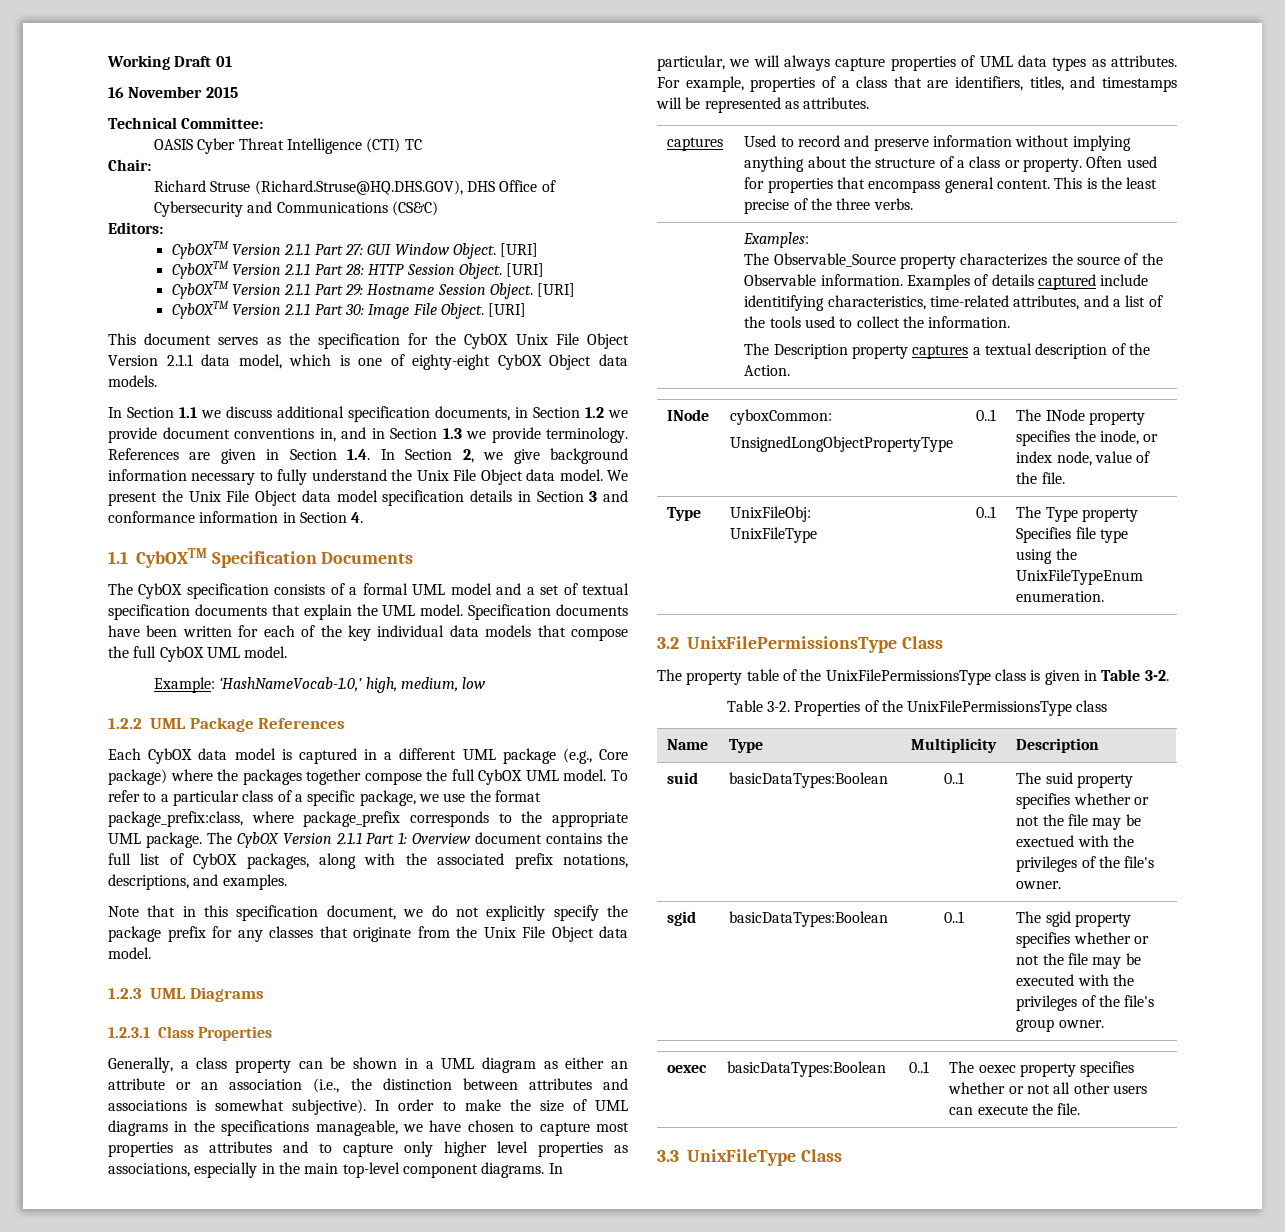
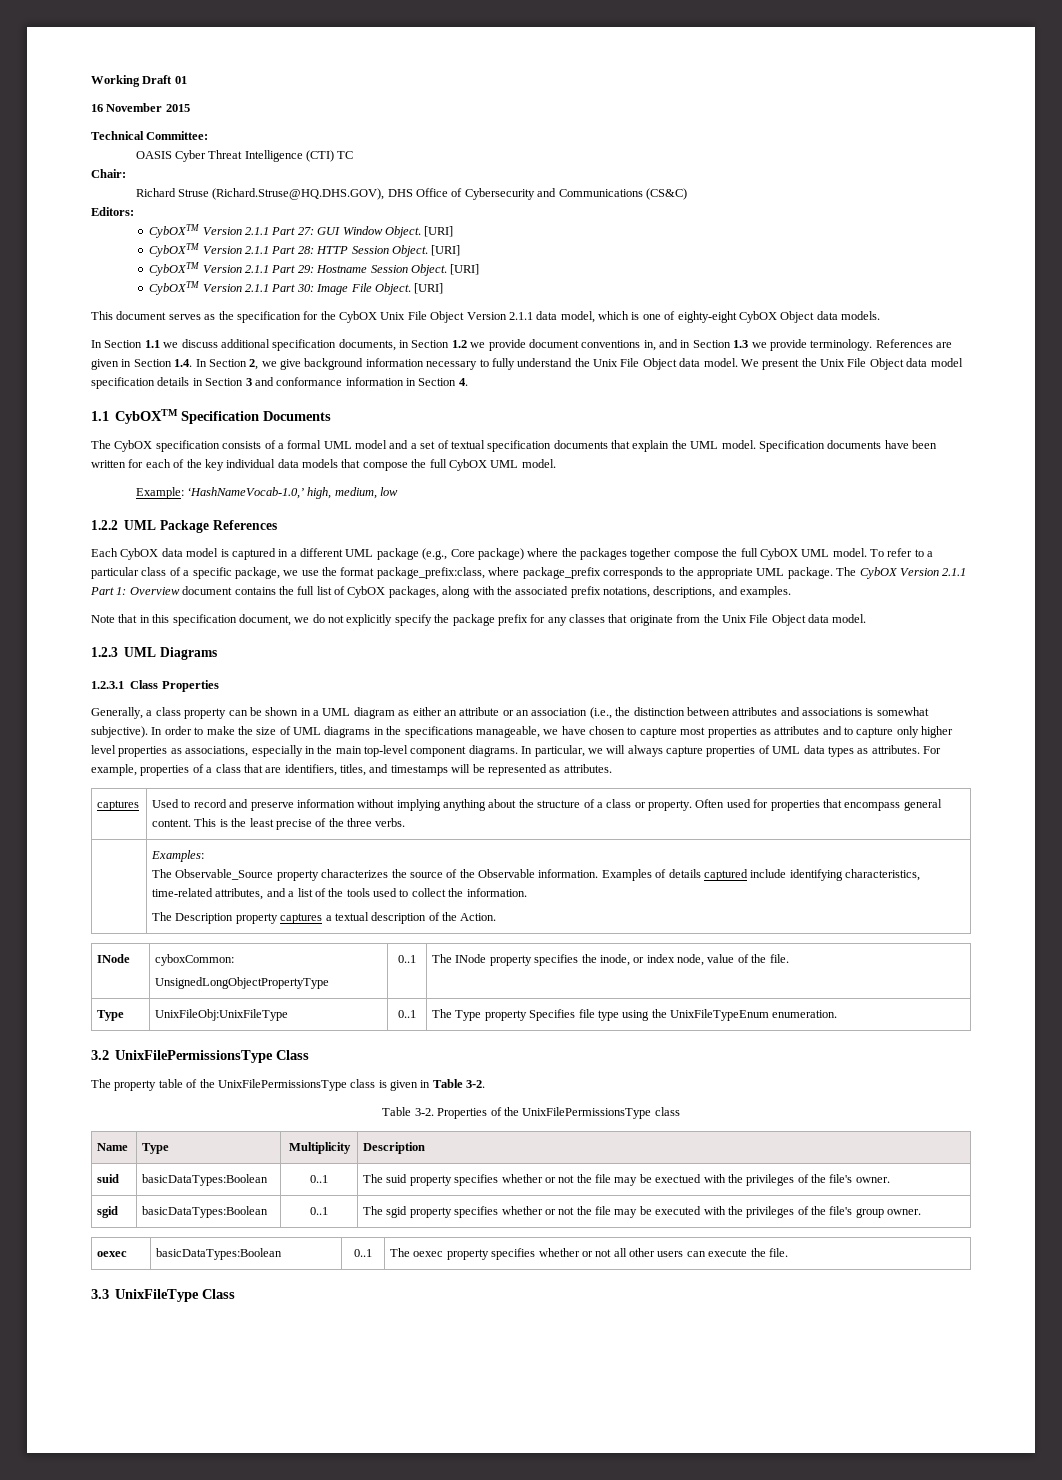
[744,295,825,311] identitifying -> [789,869,843,881] identifying
[730,506,812,522] [730,527,818,543] UnixFileObj: // UnixFileType -> [155,1009,289,1021] UnixFileObj:UnixFileType

